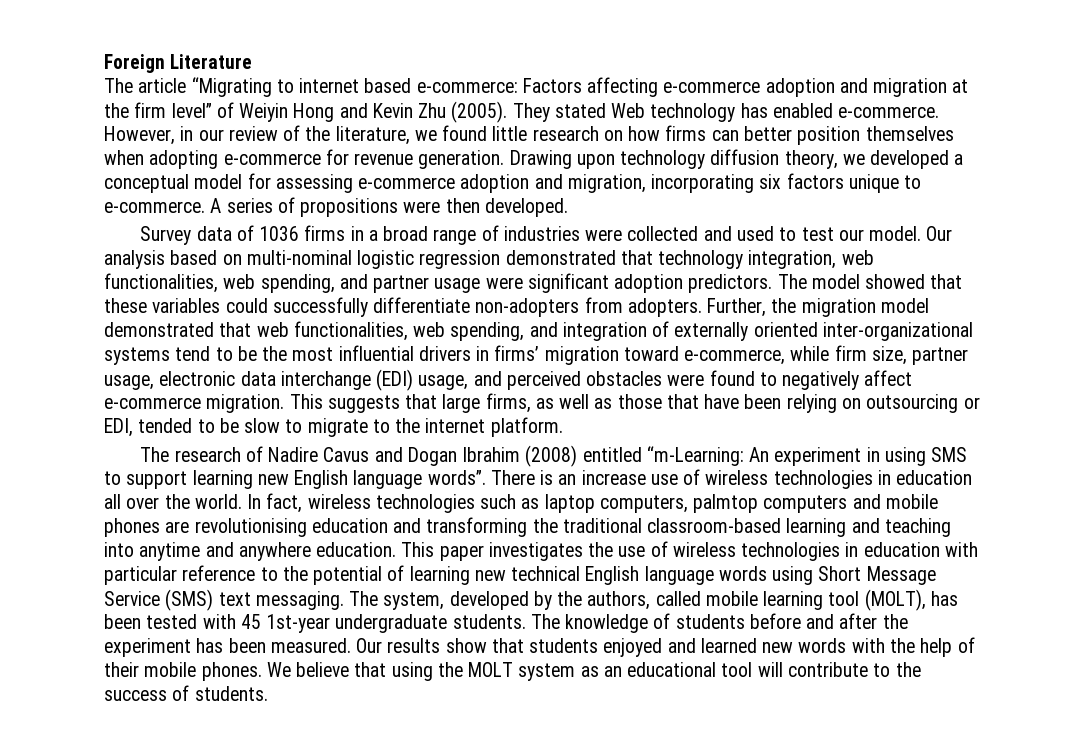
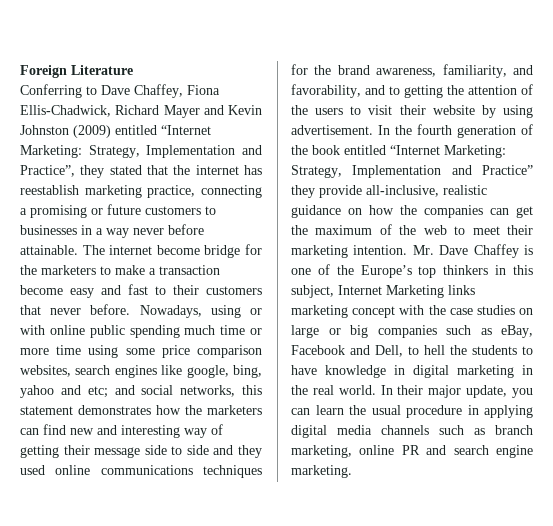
[104,77,969,97] [104,101,940,123] [104,125,954,145] [104,149,964,169] [104,173,922,193] [104,197,568,217] [140,225,953,245] [104,250,874,269] [104,273,963,293] [104,297,929,317] [104,321,973,341] [104,345,969,365] [104,369,913,391] [104,393,980,413] [104,417,563,437] [140,445,968,467] [104,469,973,489] [104,493,938,513] [104,517,951,537] [104,541,978,561] [104,565,936,585] [104,589,958,611] [104,613,908,633] [104,637,975,657] [104,662,921,681] [104,685,268,701] The article “Migrating to internet based e-commerce: Factors affecting e-commerce adoption and migration at the firm level” of Weiyin Hong and Kevin Zhu (2005). They stated Web technology has enabled e-commerce. However, in our review of the literature, we found little research on how firms can better position themselves when adopting e-commerce for revenue generation. Drawing upon technology diffusion theory, we developed a conceptual model for assessing e-commerce adoption and migration, incorporating six factors unique to e-commerce. A series of propositions were then developed. // Survey data of 1036 firms in a broad range of industries were collected and used to test our model. Our analysis based on multi-nominal logistic regression demonstrated that technology integration, web functionalities, web spending, and partner usage were significant adoption predictors. The model showed that these variables could successfully differentiate non-adopters from adopters. Further, the migration model demonstrated that web functionalities, web spending, and integration of externally oriented inter-organizational systems tend to be the most influential drivers in firms’ migration toward e-commerce, while firm size, partner usage, electronic data interchange (EDI) usage, and perceived obstacles were found to negatively affect e-commerce migration. This suggests that large firms, as well as those that have been relying on outsourcing or EDI, tended to be slow to migrate to the internet platform. // The research of Nadire Cavus and Dogan Ibrahim (2008) entitled “m-Learning: An experiment in using SMS to support learning new English language words”. There is an increase use of wireless technologies in education all over the world. In fact, wireless technologies such as laptop computers, palmtop computers and mobile phones are revolutionising education and transforming the traditional classroom-based learning and teaching into anytime and anywhere education. This paper investigates the use of wireless technologies in education with particular reference to the potential of learning new technical English language words using Short Message Service (SMS) text messaging. The system, developed by the authors, called mobile learning tool (MOLT), has been tested with 45 1st-year undergraduate students. The knowledge of students before and after the experiment has been measured. Our results show that students enjoyed and learned new words with the help of their mobile phones. We believe that using the MOLT system as an educational tool will contribute to the success of students. -> [20,84,220,98] [20,105,262,118] [20,125,211,138] [20,145,262,158] [20,165,262,178] [20,185,262,198] [20,204,216,218] [20,224,204,238] [20,244,262,258] [20,265,220,275] [20,284,262,298] [20,304,262,318] [20,325,262,338] [20,345,262,358] [20,365,262,378] [20,385,262,398] [20,405,262,415] [20,424,223,438] [20,445,263,458] [20,465,262,478] [291,64,533,78] [291,84,533,98] [291,105,533,118] [291,124,533,138] [291,145,506,158] [291,165,533,178] [291,185,487,198] [291,205,533,218] [291,224,533,235] [291,244,533,258] [291,264,533,278] [291,285,475,298] [291,305,533,318] [291,325,533,338] [291,345,533,357] [291,365,533,378] [291,385,533,398] [291,405,533,418] [291,425,533,438] [291,445,533,458] [291,465,352,478] Conferring to Dave Chaffey, Fiona Ellis-Chadwick, Richard Mayer and Kevin Johnston (2009) entitled “Internet Marketing: Strategy, Implementation and Practice”, they stated that the internet has reestablish marketing practice, connecting a promising or future customers to businesses in a way never before attainable. The internet become bridge for the marketers to make a transaction become easy and fast to their customers that never before. Nowadays, using or with online public spending much time or more time using some price comparison websites, search engines like google, bing, yahoo and etc; and social networks, this statement demonstrates how the marketers can find new and interesting way of getting their message side to side and they used online communications techniques for the brand awareness, familiarity, and favorability, and to getting the attention of the users to visit their website by using advertisement. In the fourth generation of the book entitled “Internet Marketing: Strategy, Implementation and Practice” they provide all-inclusive, realistic guidance on how the companies can get the maximum of the web to meet their marketing intention. Mr. Dave Chaffey is one of the Europe’s top thinkers in this subject, Internet Marketing links marketing concept with the case studies on large or big companies such as eBay, Facebook and Dell, to hell the students to have knowledge in digital marketing in the real world. In their major update, you can learn the usual procedure in applying digital media channels such as branch marketing, online PR and search engine marketing.

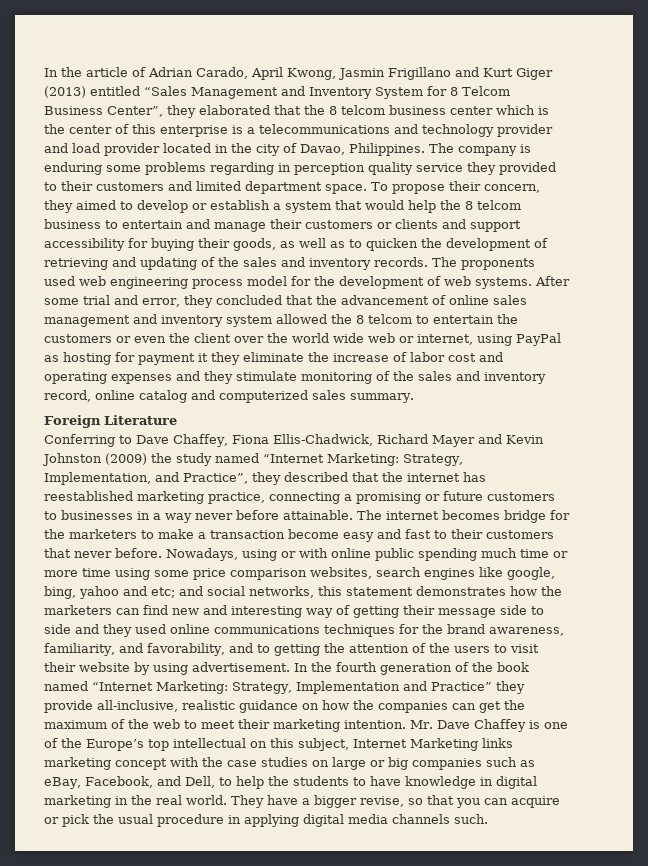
(20, 71) none -> [44,67,553,80] [44,86,510,99] [44,105,549,118] [44,124,553,137] [44,143,531,156] [44,162,556,175] [44,181,540,194] [44,200,521,213] [44,219,521,232] [44,238,548,251] [44,257,535,270] [44,276,570,289] [44,295,527,308] [44,314,518,327] [44,333,561,346] [44,352,503,365] [44,371,546,384] [44,390,414,403] In the article of Adrian Carado, April Kwong, Jasmin Frigillano and Kurt Giger (2013) entitled “Sales Management and Inventory System for 8 Telcom Business Center”, they elaborated that the 8 telcom business center which is the center of this enterprise is a telecommunications and technology provider and load provider located in the city of Davao, Philippines. The company is enduring some problems regarding in perception quality service they provided to their customers and limited department space. To propose their concern, they aimed to develop or establish a system that would help the 8 telcom business to entertain and manage their customers or clients and support accessibility for buying their goods, as well as to quicken the development of retrieving and updating of the sales and inventory records. The proponents used web engineering process model for the development of web systems. After some trial and error, they concluded that the advancement of online sales management and inventory system allowed the 8 telcom to entertain the customers or even the client over the world wide web or internet, using PayPal as hosting for payment it they eliminate the increase of labor cost and operating expenses and they stimulate monitoring of the sales and inventory record, online catalog and computerized sales summary. //
[115,125,211,135] [20,145,236,158] entitled “Internet Marketing: Strategy, Implementation -> [151,453,463,466] [44,472,151,485] the study named “Internet Marketing: Strategy, Implementation,
[109,165,142,175] stated -> [284,472,348,482] described
[20,185,79,195] reestablish -> [44,491,133,501] reestablished
[156,245,200,255] become -> [442,510,500,520] becomes
[344,145,386,155] entitled -> [44,681,88,691] named
[443,265,507,275] thinkers in -> [173,738,267,748] intellectual on
[291,345,345,355] Facebook -> [84,776,153,788] Facebook,
[424,345,445,355] hell -> [235,776,264,789] help
[380,385,533,398] [291,405,344,415] In their major update, you can learn -> [231,795,560,808] [44,814,89,827] They have a bigger revise, so that you can acquire or pick
[439,425,533,435] [291,445,533,458] [291,465,352,478] such as branch marketing, online PR and search engine marketing. -> [454,814,488,824] such.

